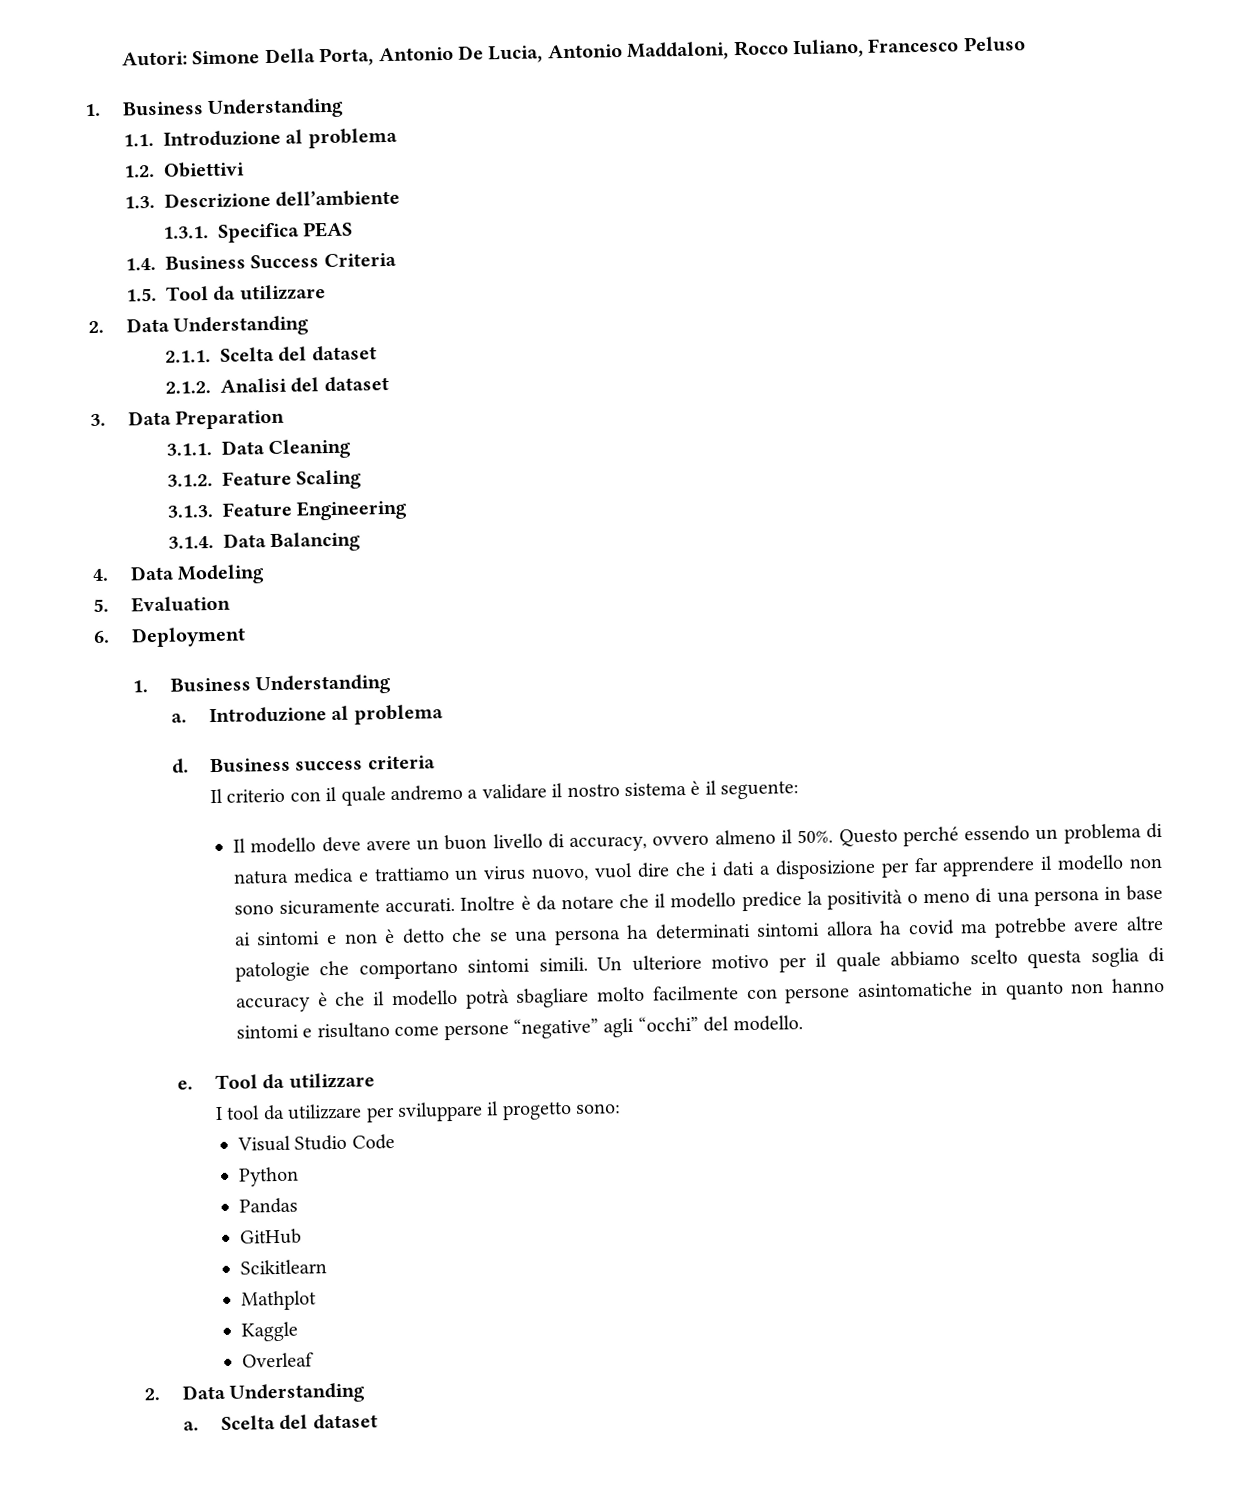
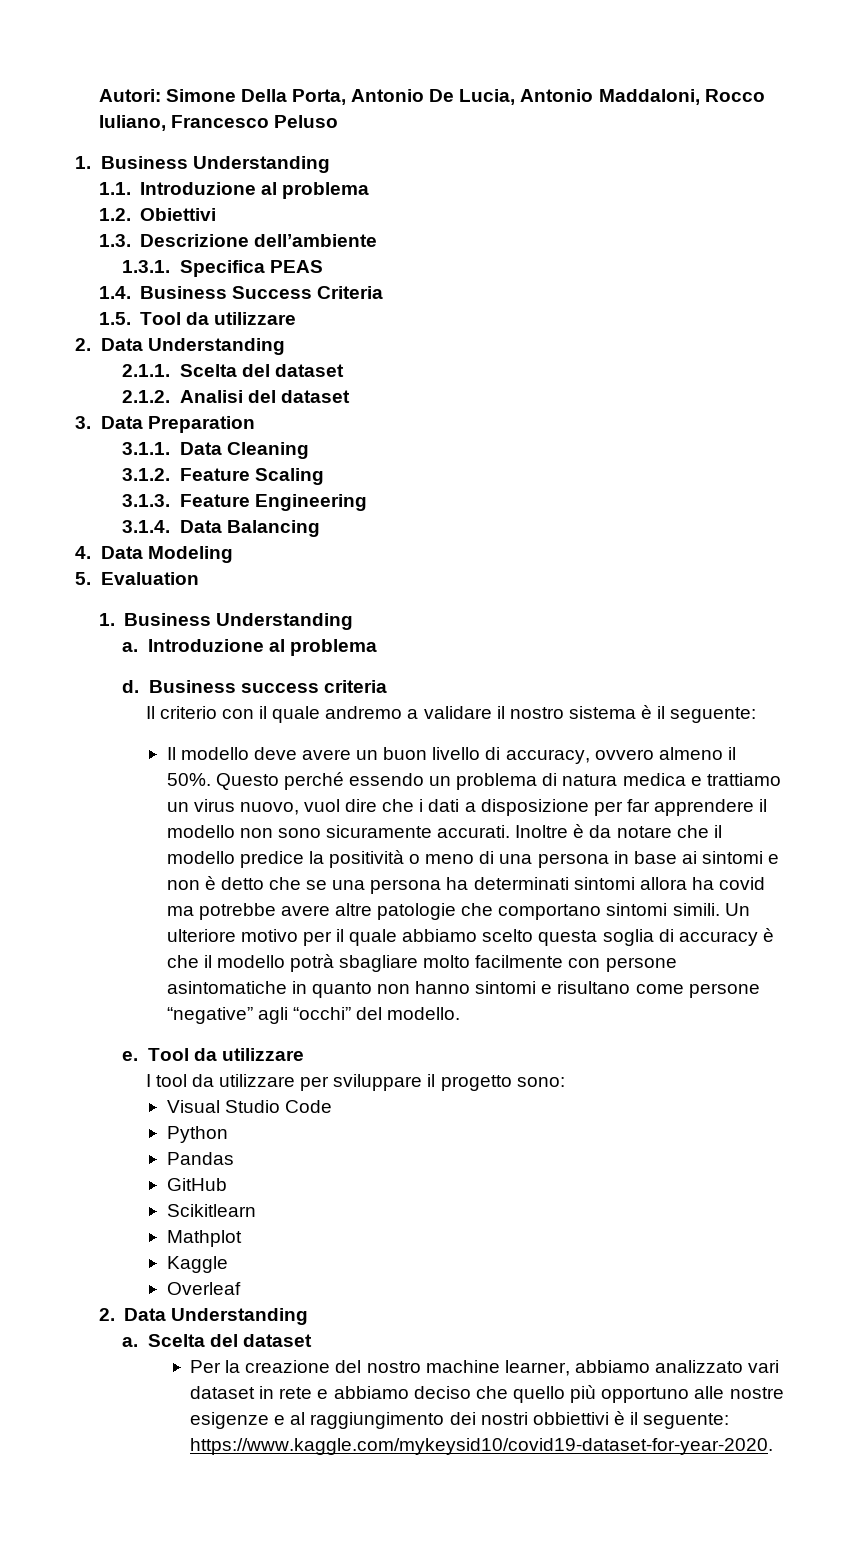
[93,626,246,648] // 6. Deployment -> (199, 578) none
(378, 1421) none -> [190,1360,780,1376] [190,1385,784,1403] [190,1411,730,1429] [190,1438,774,1455] // Per la creazione del nostro machine learner, abbiamo analizzato vari dataset in rete e abbiamo deciso che quello più opportuno alle nostre esigenze e al raggiungimento dei nostri obbiettivi è il seguente: https://www.kaggle.com/mykeysid10/covid19-dataset-for-year-2020.

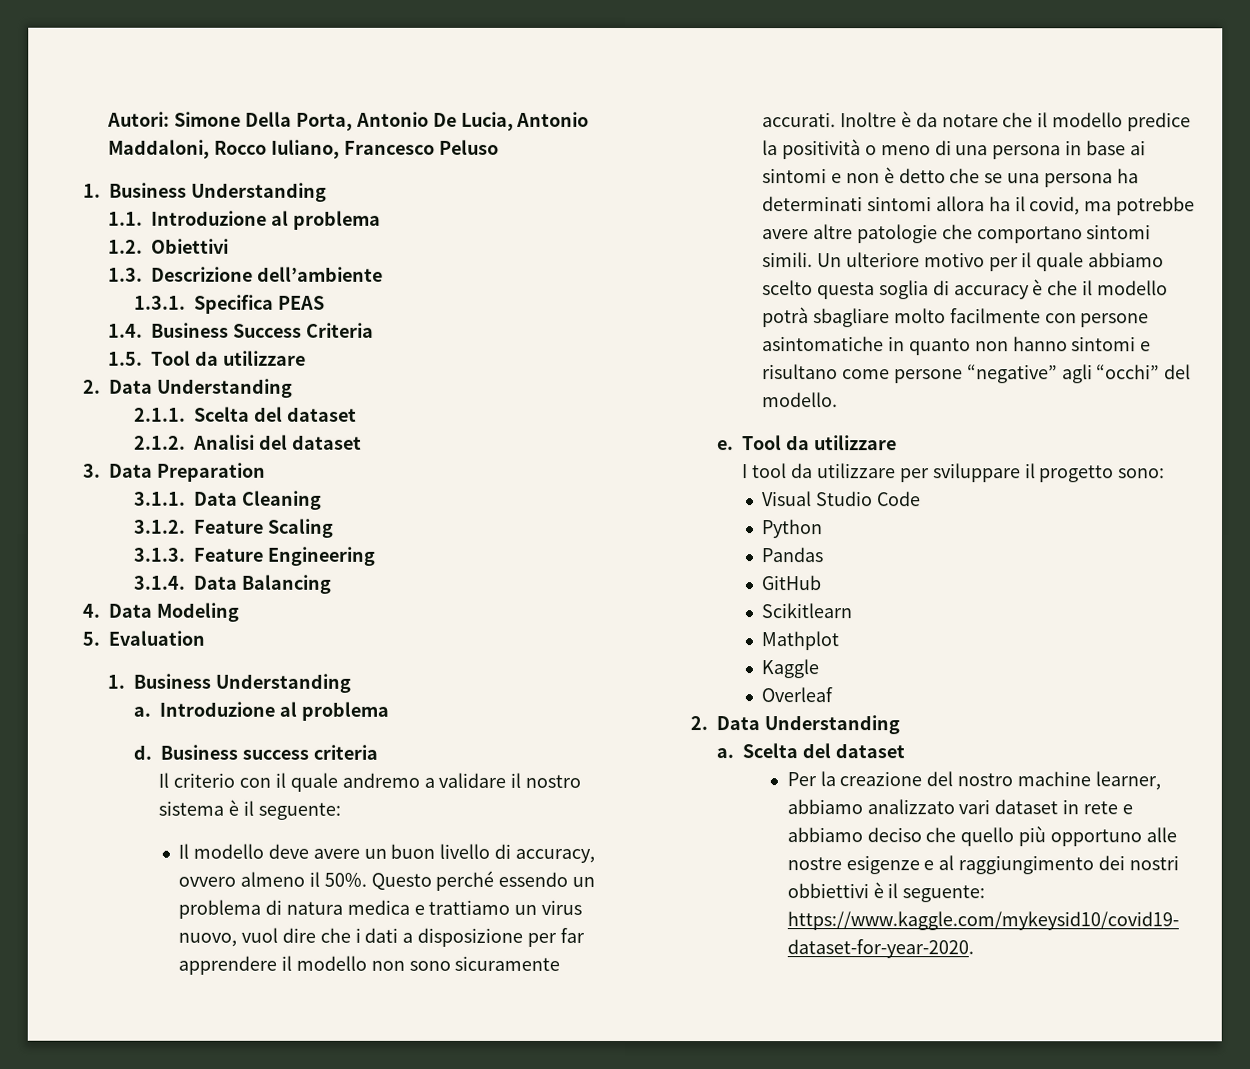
[719,877,766,890] covid -> [1014,196,1081,216] il covid,

